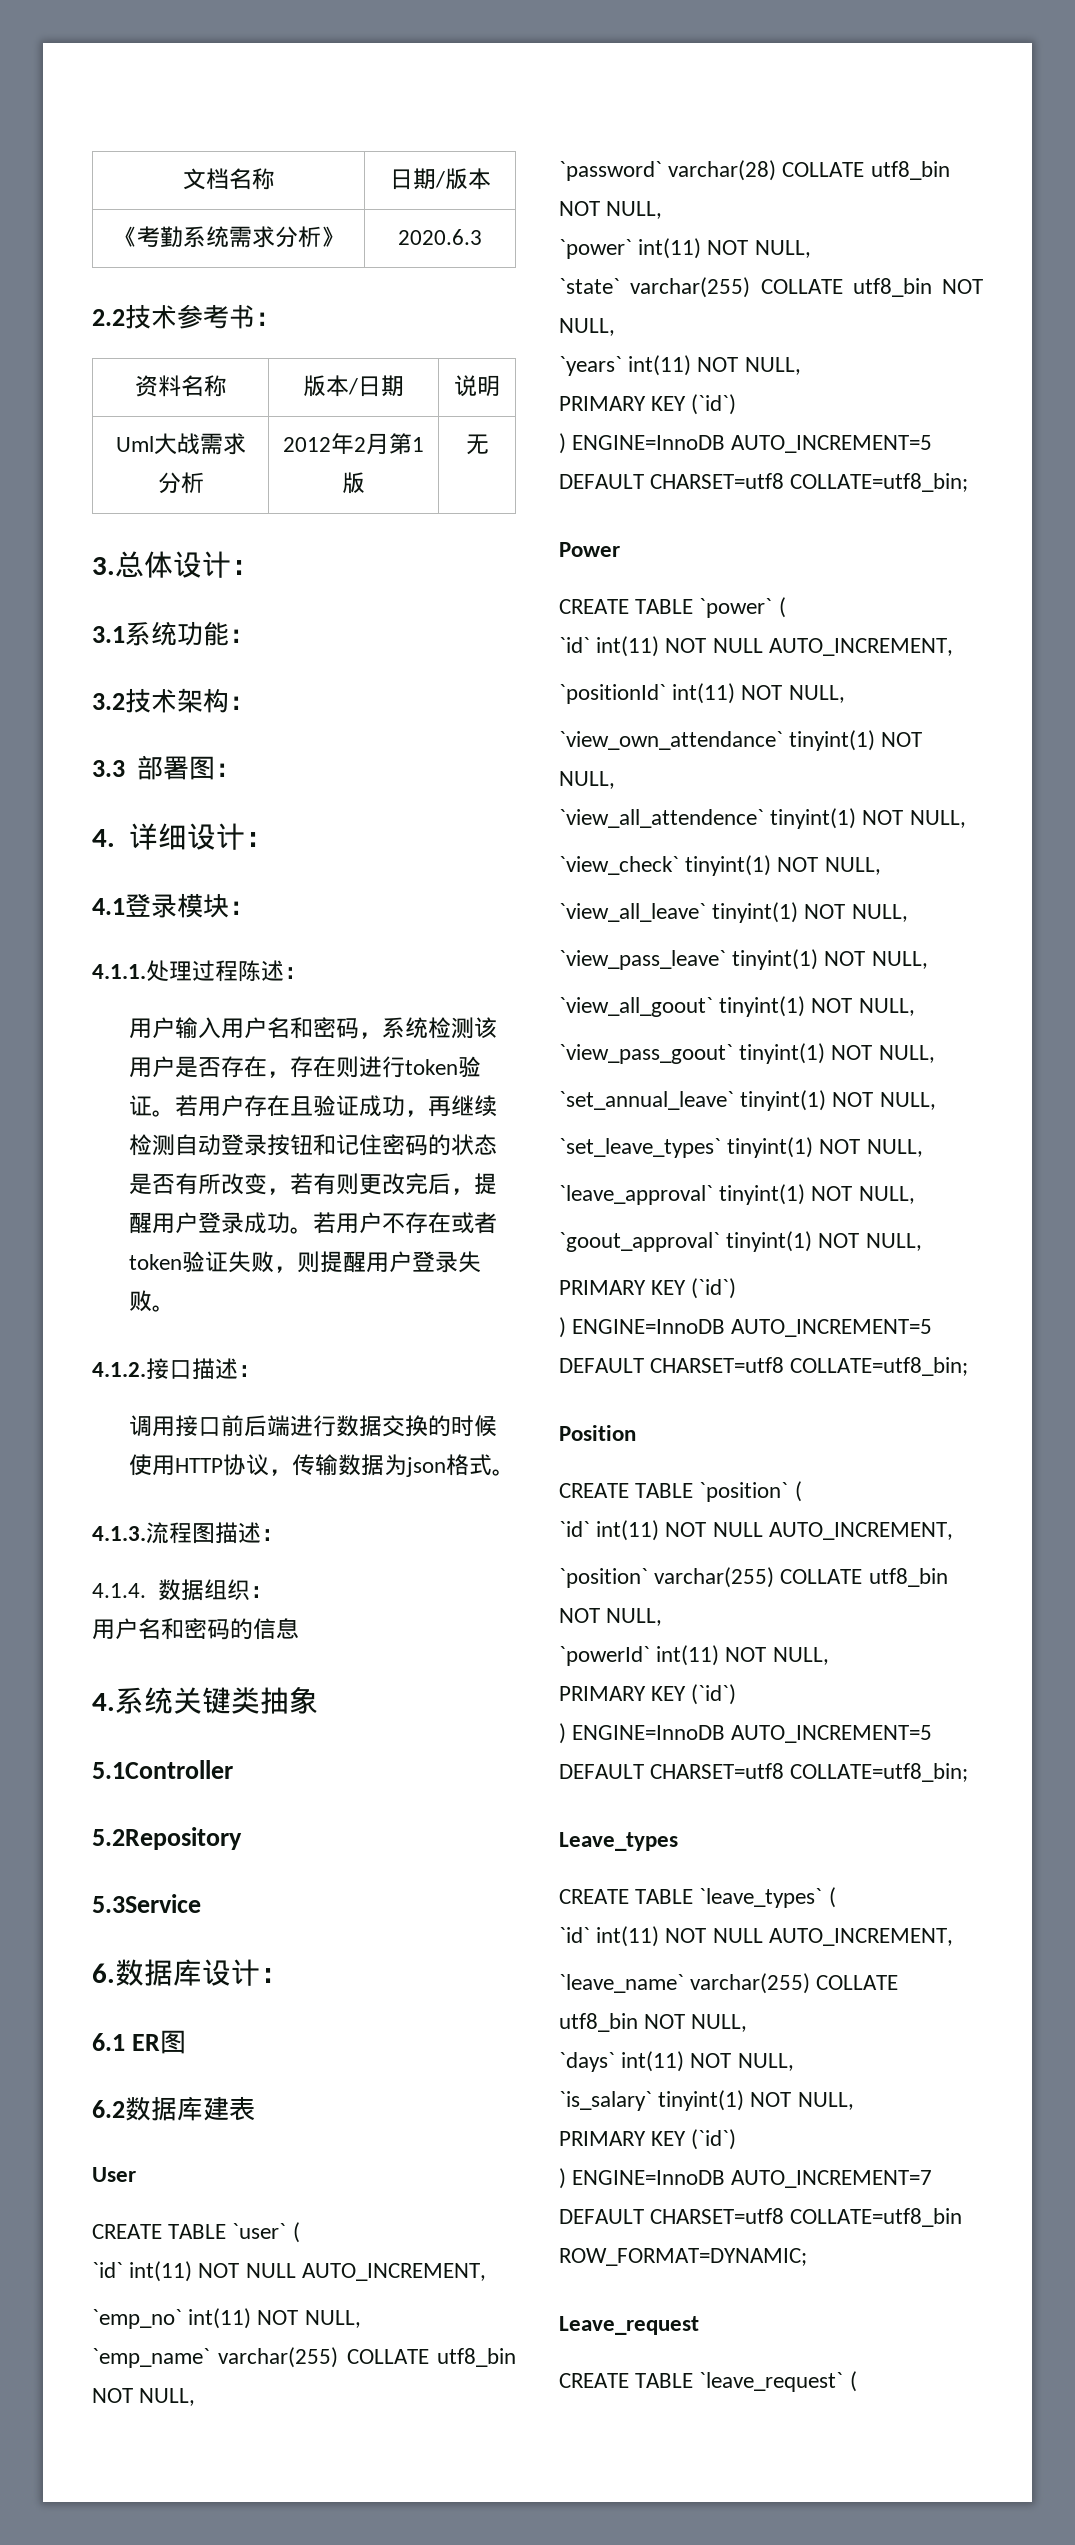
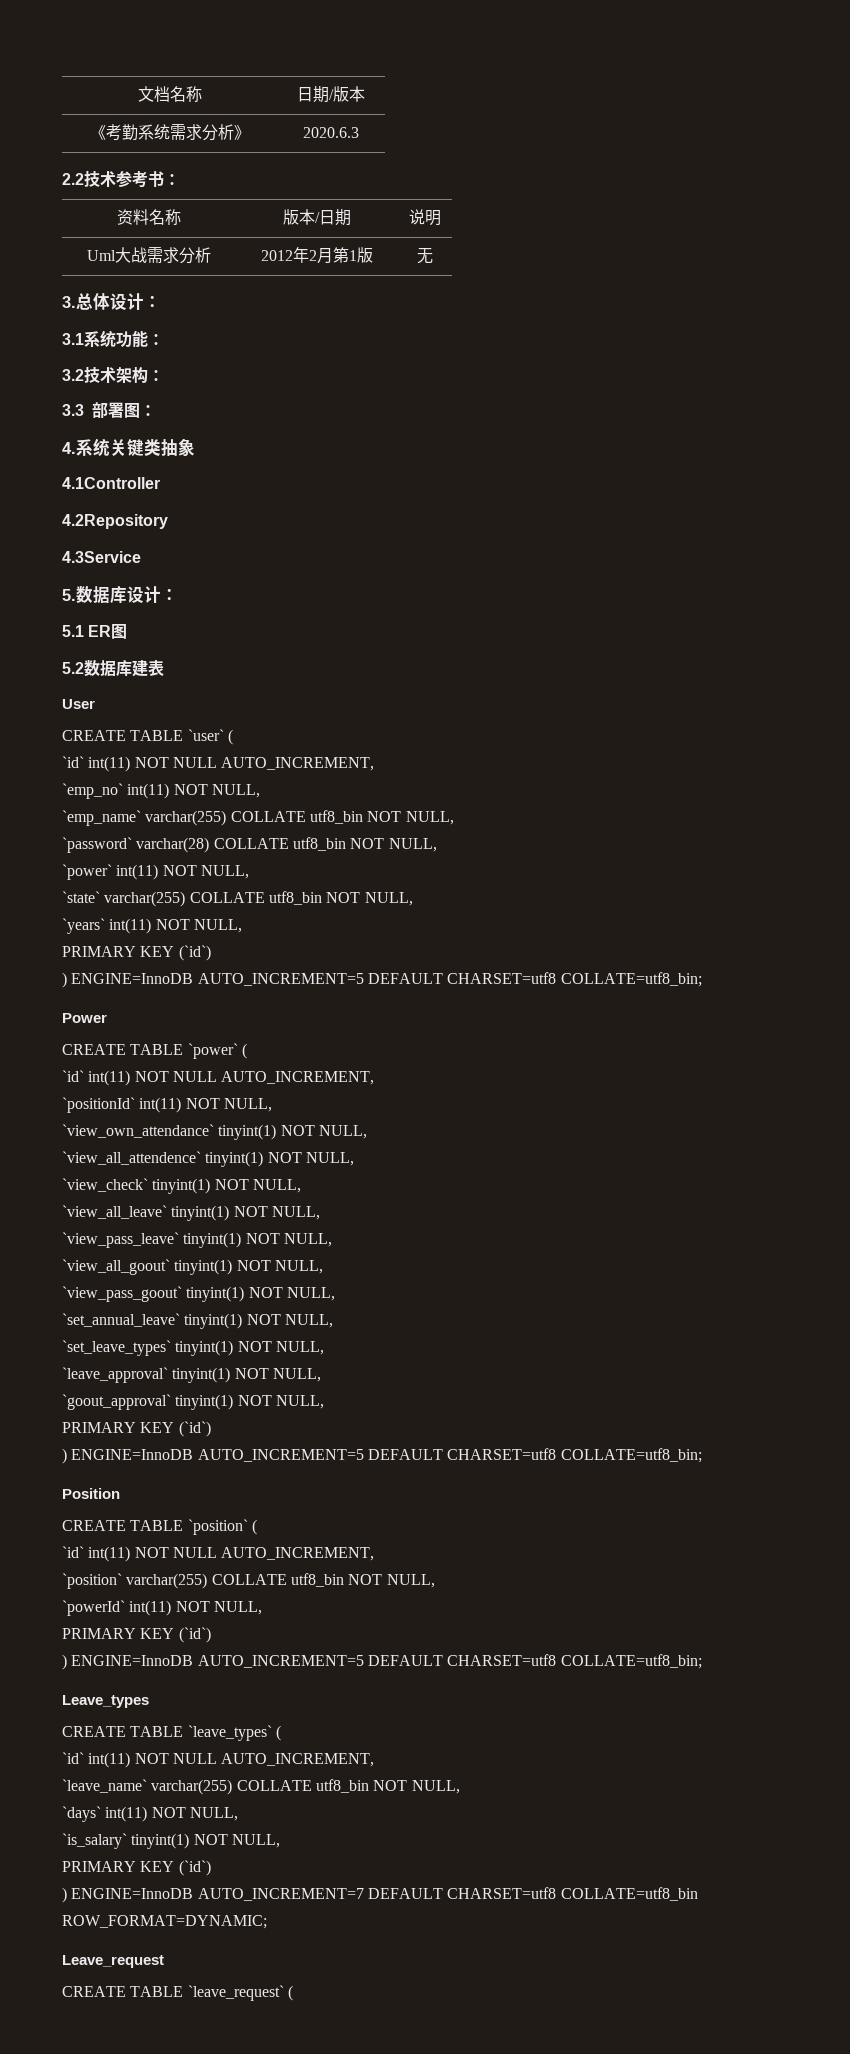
[92,823,274,850] [92,893,255,918] [92,960,307,982] [128,1017,497,1039] [128,1056,481,1078] [128,1095,497,1117] [128,1134,497,1156] [128,1173,497,1195] [128,1212,497,1234] [128,1251,481,1273] [128,1290,175,1312] [92,1358,261,1380] [128,1415,497,1437] [128,1454,515,1477] [92,1522,284,1544] [92,1579,273,1601] [92,1618,299,1640] // 4.详细设计： // 4.1登录模块： // 4.1.1.处理过程陈述： // 用户输入用户名和密码，系统检测该用户是否存在，存在则进行token验证。若用户存在且验证成功，再继续检测自动登录按钮和记住密码的状态是否有所改变，若有则更改完后，提醒用户登录成功。若用户不存在或者token验证失败，则提醒用户登录失败。 // 4.1.2.接口描述： // 调用接口前后端进行数据交换的时候使用HTTP协议，传输数据为json格式。 // 4.1.3.流程图描述： // 4.1.4.数据组织： // 用户名和密码的信息 -> (156, 410) none
[92,1760,233,1779] [92,1827,242,1850] [92,1894,201,1913] [92,1963,115,1983] 5.1Controller // 5.2Repository // 5.3Service // 6. -> [62,477,160,489] [62,514,168,529] [62,551,141,563] [62,589,76,601] 4.1Controller // 4.2Repository // 4.3Service // 5.
[92,2033,125,2051] 6.1 -> [62,625,84,637] 5.1
[92,2100,125,2118] 6.2 -> [62,662,84,674] 5.2

